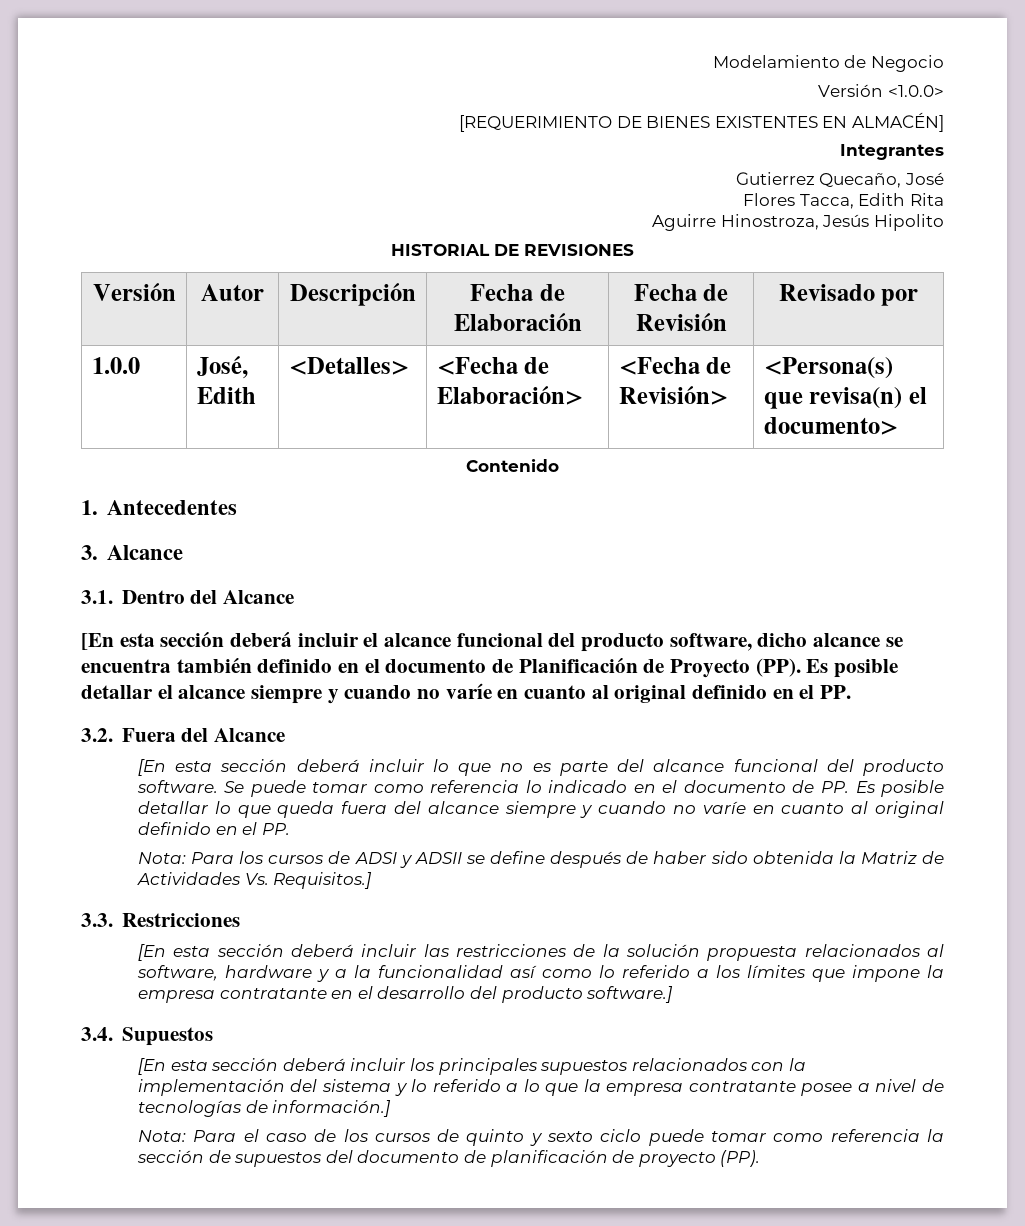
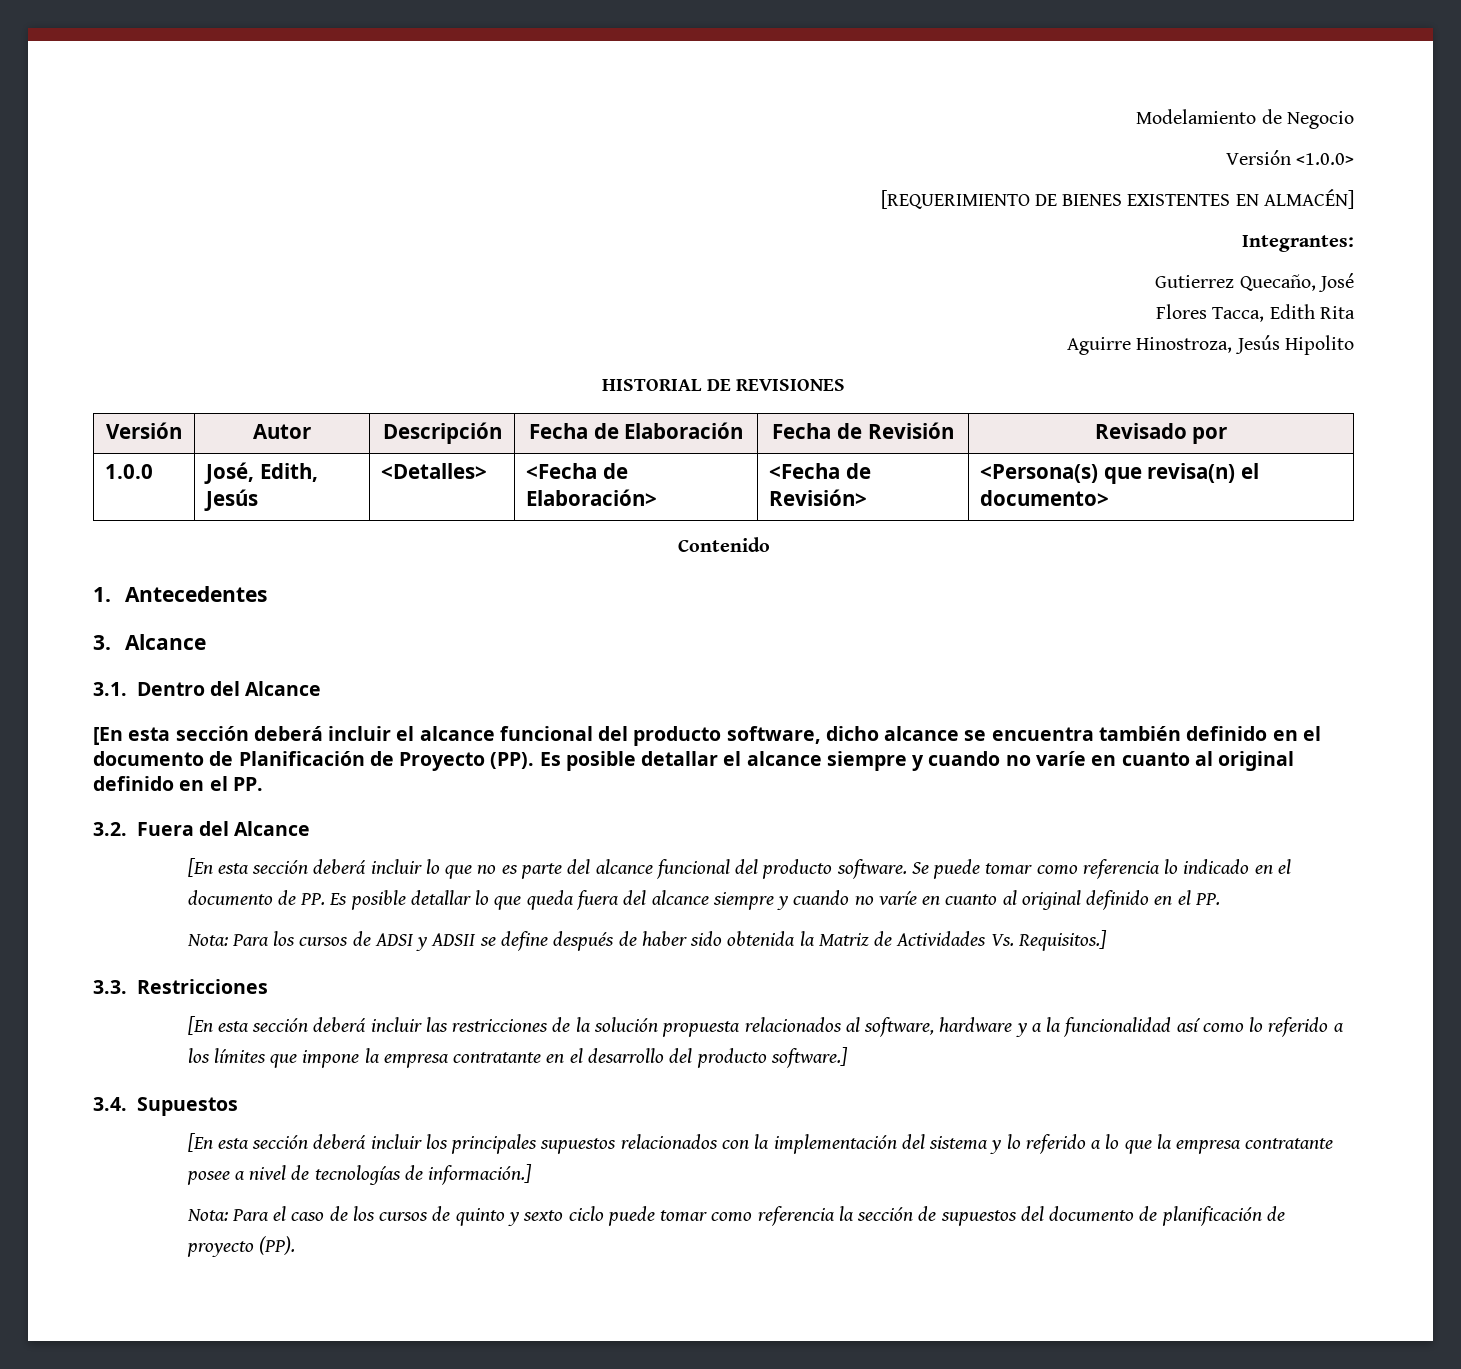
[840,144,944,160] Integrantes -> [1242,235,1354,252] Integrantes:
[196,387,256,404] Edith -> [259,463,318,482] [204,489,259,511] Edith, Jesús

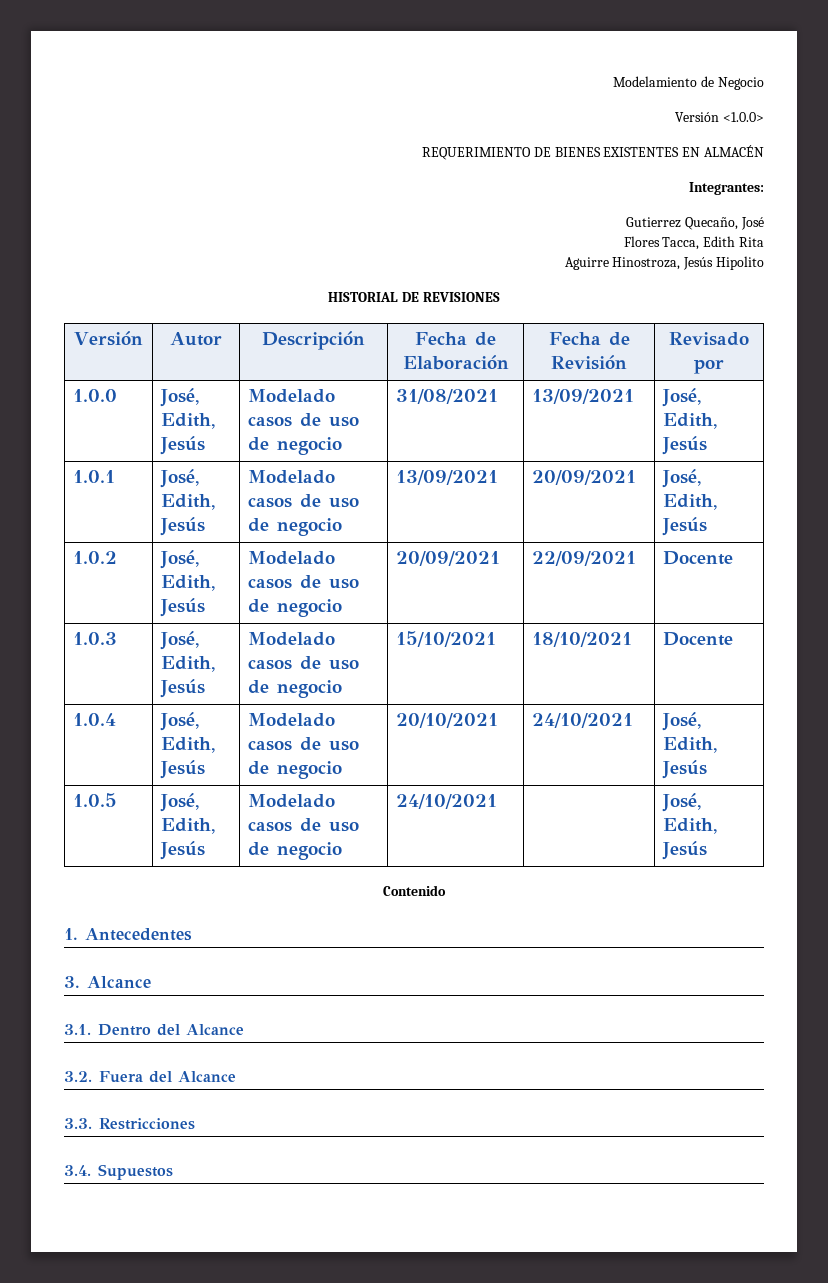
[880,190,1030,209] [REQUERIMIENTO -> [422,147,532,160] REQUERIMIENTO
[1264,188,1355,209] ALMACÉN] -> [703,145,764,157] ALMACÉN
[381,463,488,479] [526,463,628,479] [526,489,658,506] [769,463,871,479] [769,489,868,506] [980,463,1259,484] [980,490,1110,506] <Detalles> | <Fecha de Elaboración> | <Fecha de Revisión> | <Persona(s) que revisa(n) el documento> -> [248,389,336,403] [248,413,360,427] [248,437,343,455] [396,389,499,404] [532,389,635,404] [662,388,702,407] [663,413,718,429] [662,436,708,455] [73,470,116,483] [160,469,200,488] [161,494,216,510] [160,517,206,536] [248,470,336,484] [248,494,360,508] [248,518,343,536] [396,470,499,485] [532,470,637,485] [662,469,702,488] [663,494,718,510] [662,517,708,536] [73,551,118,564] [160,550,200,569] [161,575,216,591] [160,598,206,617] [248,551,336,565] [248,575,360,589] [248,599,343,617] [396,551,501,566] [532,551,637,566] [663,551,734,565] [73,632,118,645] [160,631,200,650] [161,656,216,672] [160,679,206,698] [248,632,336,646] [248,656,360,670] [248,680,343,698] [396,631,497,647] [532,632,633,647] [663,632,734,646] [73,713,117,726] [160,712,200,731] [161,737,216,753] [160,760,206,779] [248,713,336,727] [248,737,360,751] [248,761,343,779] [396,713,499,728] [532,713,634,728] [662,712,702,731] [663,737,718,753] [662,760,708,779] [73,793,118,807] [160,793,200,812] [161,818,216,834] [160,841,206,860] [248,794,336,808] [248,818,360,832] [248,842,343,860] [396,794,498,809] [662,793,702,812] [663,818,718,834] [662,841,708,860] Modelado casos de uso de negocio | 31/08/2021 | 13/09/2021 | José, Edith, Jesús // 1.0.1 | José, Edith, Jesús | Modelado casos de uso de negocio | 13/09/2021 | 20/09/2021 | José, Edith, Jesús // 1.0.2 | José, Edith, Jesús | Modelado casos de uso de negocio | 20/09/2021 | 22/09/2021 | Docente // 1.0.3 | José, Edith, Jesús | Modelado casos de uso de negocio | 15/10/2021 | 18/10/2021 | Docente // 1.0.4 | José, Edith, Jesús | Modelado casos de uso de negocio | 20/10/2021 | 24/10/2021 | José, Edith, Jesús // 1.0.5 | José, Edith, Jesús | Modelado casos de uso de negocio | 24/10/2021 | | José, Edith, Jesús
[93,726,1321,746] [93,751,1295,771] [93,776,263,791] [93,821,311,836] [187,858,1291,879] [187,890,1220,910] [186,930,1107,951] [93,979,268,994] [187,1016,1344,1037] [187,1047,848,1068] [93,1097,238,1116] [187,1133,1334,1154] [186,1164,533,1185] [186,1206,1285,1226] [186,1236,295,1257] [En esta sección deberá incluir el alcance funcional del producto software, dicho alcance se encuentra también definido en el documento de Planificación de Proyecto (PP). Es posible detallar el alcance siempre y cuando no varíe en cuanto al original definido en el PP. // 3.2. Fuera del Alcance // [En esta sección deberá incluir lo que no es parte del alcance funcional del producto software. Se puede tomar como referencia lo indicado en el documento de PP. Es posible detallar lo que queda fuera del alcance siempre y cuando no varíe en cuanto al original definido en el PP. // Nota: Para los cursos de ADSI y ADSII se define después de haber sido obtenida la Matriz de Actividades Vs. Requisitos.] // 3.3. Restricciones // [En esta sección deberá incluir las restricciones de la solución propuesta relacionados al software, hardware y a la funcionalidad así como lo referido a los límites que impone la empresa contratante en el desarrollo del producto software.] // 3.4. Supuestos // [En esta sección deberá incluir los principales supuestos relacionados con la implementación del sistema y lo referido a lo que la empresa contratante posee a nivel de tecnologías de información.] // Nota: Para el caso de los cursos de quinto y sexto ciclo puede tomar como referencia la sección de supuestos del documento de planificación de proyecto (PP). -> [64,1071,236,1083] [64,1118,195,1130] [64,1164,173,1180] 3.2. Fuera del Alcance // 3.3. Restricciones // 3.4. Supuestos

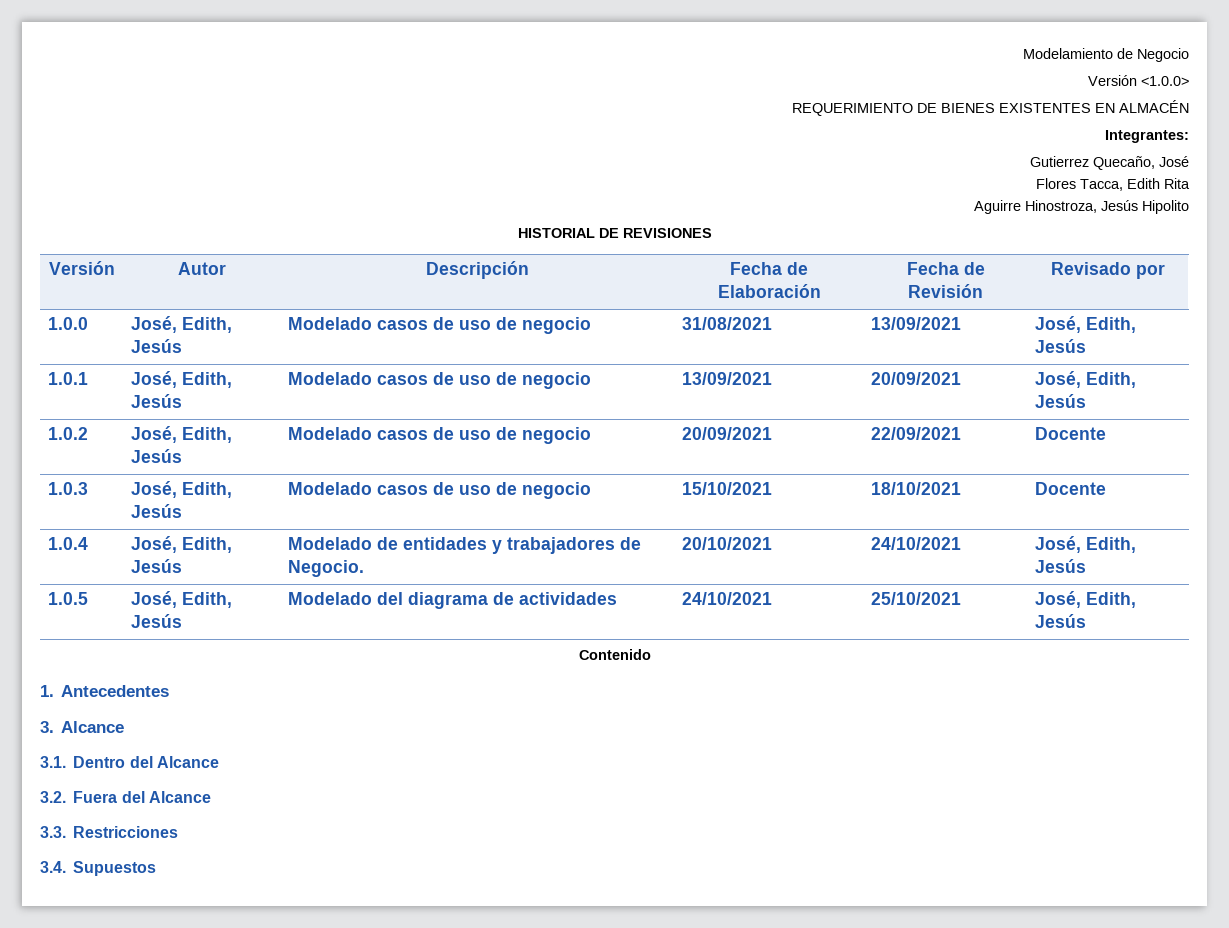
[248,737,360,751] [248,761,343,779] casos de uso de negocio -> [377,537,642,554] [288,560,365,577] de entidades y trabajadores de Negocio.
[248,818,360,832] [248,842,343,860] [396,794,498,809] casos de uso de negocio | 24/10/2021 | -> [377,592,618,609] [682,592,773,605] [871,592,962,605] del diagrama de actividades | 24/10/2021 | 25/10/2021

